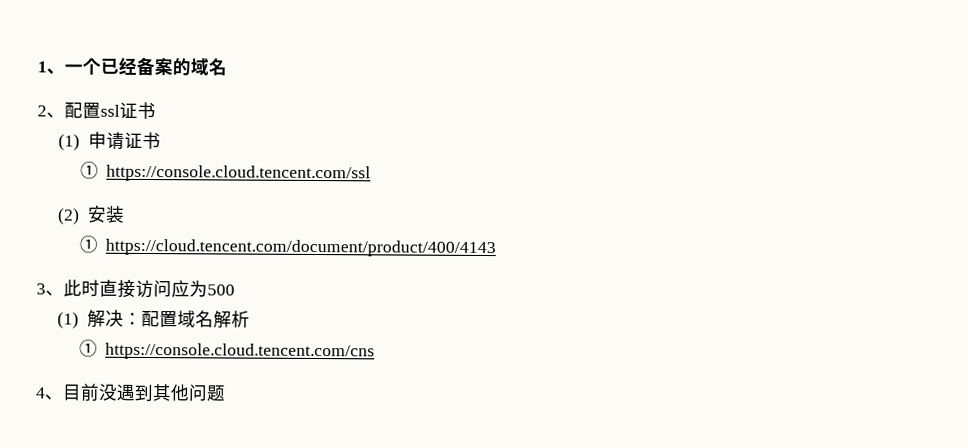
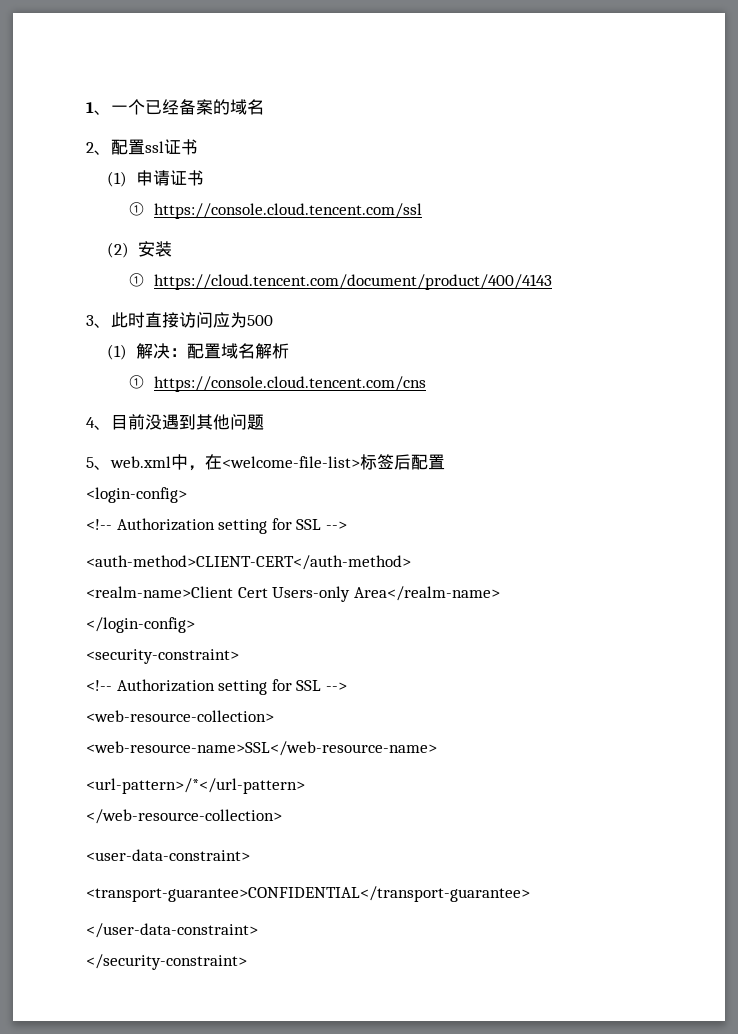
(226, 393) none -> [86,454,445,471] [86,487,187,503] [86,518,347,534] [86,555,411,570] [86,586,500,602] [86,617,195,633] [86,649,239,664] [86,679,347,695] [86,710,274,722] [86,741,437,756] [86,778,305,794] [86,809,282,824] [86,849,250,861] [86,886,530,902] [86,923,258,938] [86,954,247,970] // 5、web.xml中，在<welcome-file-list>标签后配置 // <login-config> // <!-- Authorization setting for SSL --> // <auth-method>CLIENT-CERT</auth-method> // <realm-name>Client Cert Users-only Area</realm-name> // </login-config> // <security-constraint> // <!-- Authorization setting for SSL --> // <web-resource-collection> // <web-resource-name>SSL</web-resource-name> // <url-pattern>/*</url-pattern> // </web-resource-collection> // <user-data-constraint> // <transport-guarantee>CONFIDENTIAL</transport-guarantee> // </user-data-constraint> // </security-constraint>

